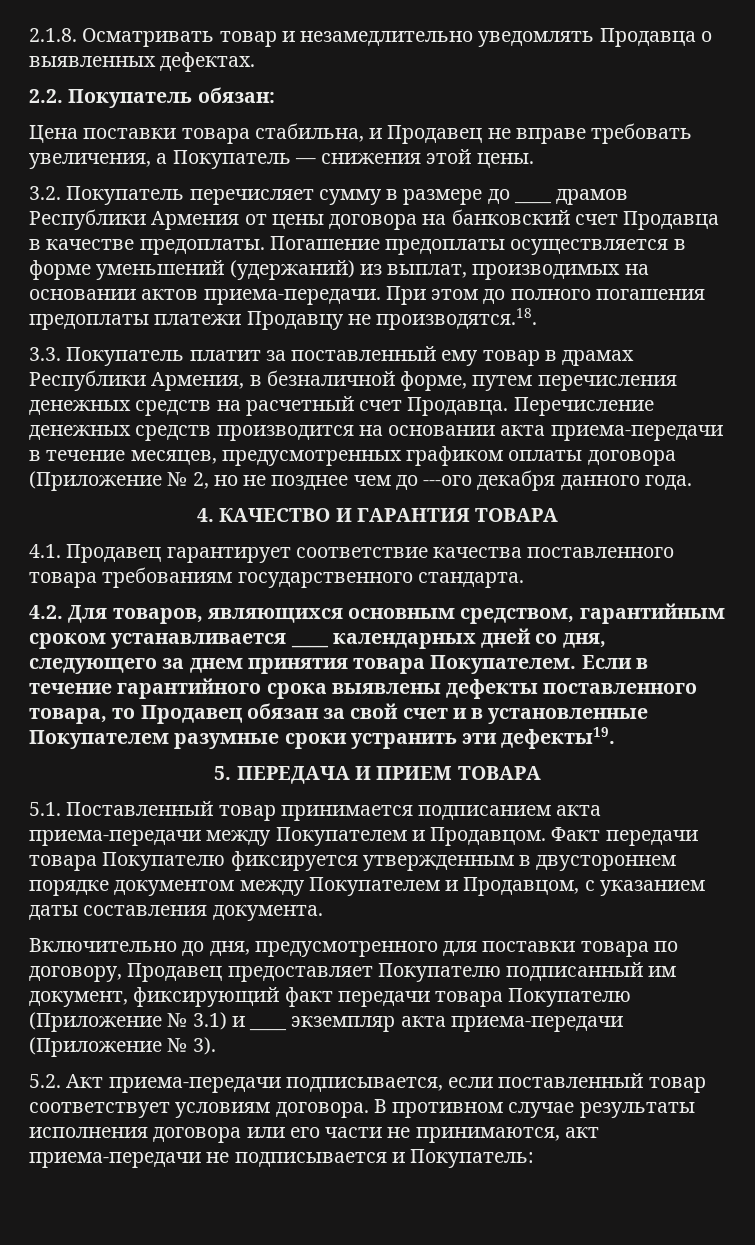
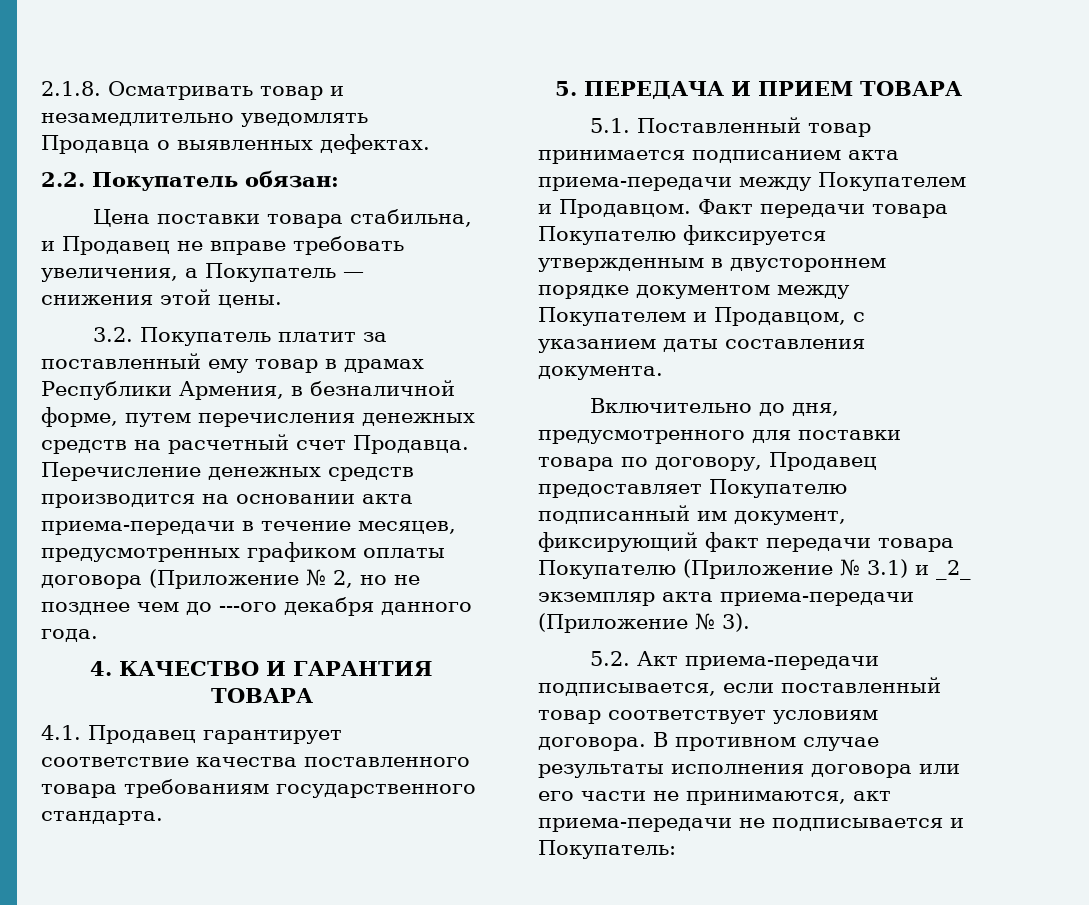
[189,189,629,205] [29,209,720,230] [29,236,686,255] [29,260,649,280] [29,286,705,305] [29,308,538,330] [29,347,185,366] перечисляет сумму в размере до ____ драмов Республики Армения от цены договора на банковский счет Продавца в качестве предоплаты. Погашение предоплаты осуществляется в форме уменьшений (удержаний) из выплат, производимых на основании актов приема-передачи. При этом до полного погашения предоплаты платежи Продавцу не производятся.18. // 3.3. Покупатель -> (271, 336) none
[29,603,725,624] [29,628,606,649] [29,655,648,674] [29,678,698,699] [29,703,649,724] [29,727,616,749] // 4.2. Для товаров, являющихся основным средством, гарантийным сроком устанавливается ____ календарных дней со дня, следующего за днем принятия товара Покупателем. Если в течение гарантийного срока выявлены дефекты поставленного товара, то Продавец обязан за свой счет и в установленные Покупателем разумные сроки устранить эти дефекты19. -> (163, 818) none
[249,1027,288,1031] ____ -> [936,560,971,580] _2_

